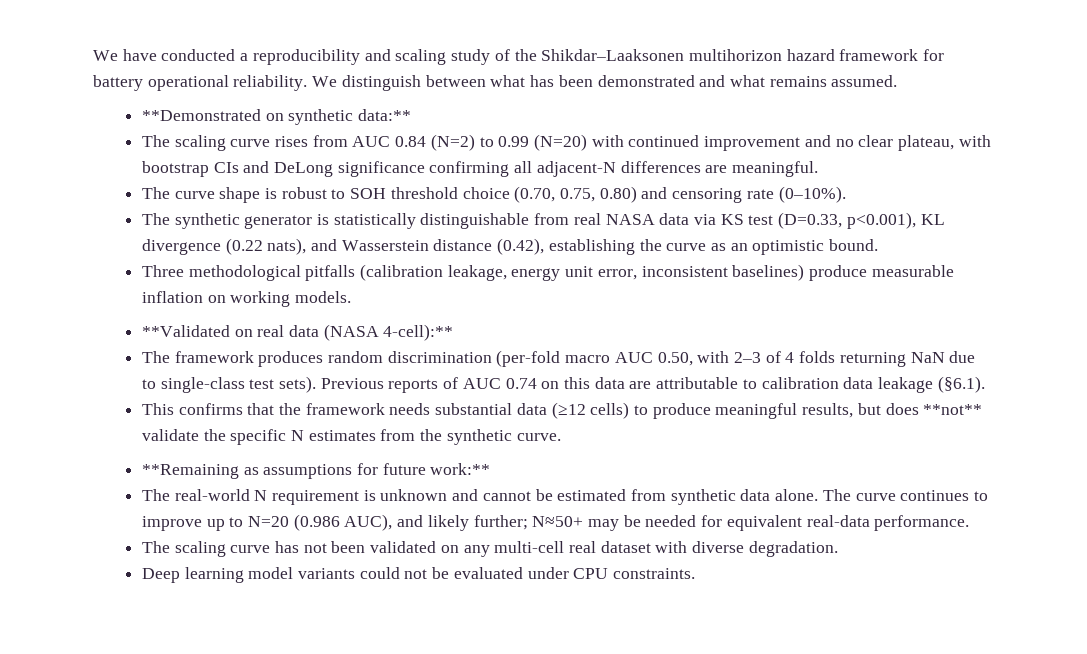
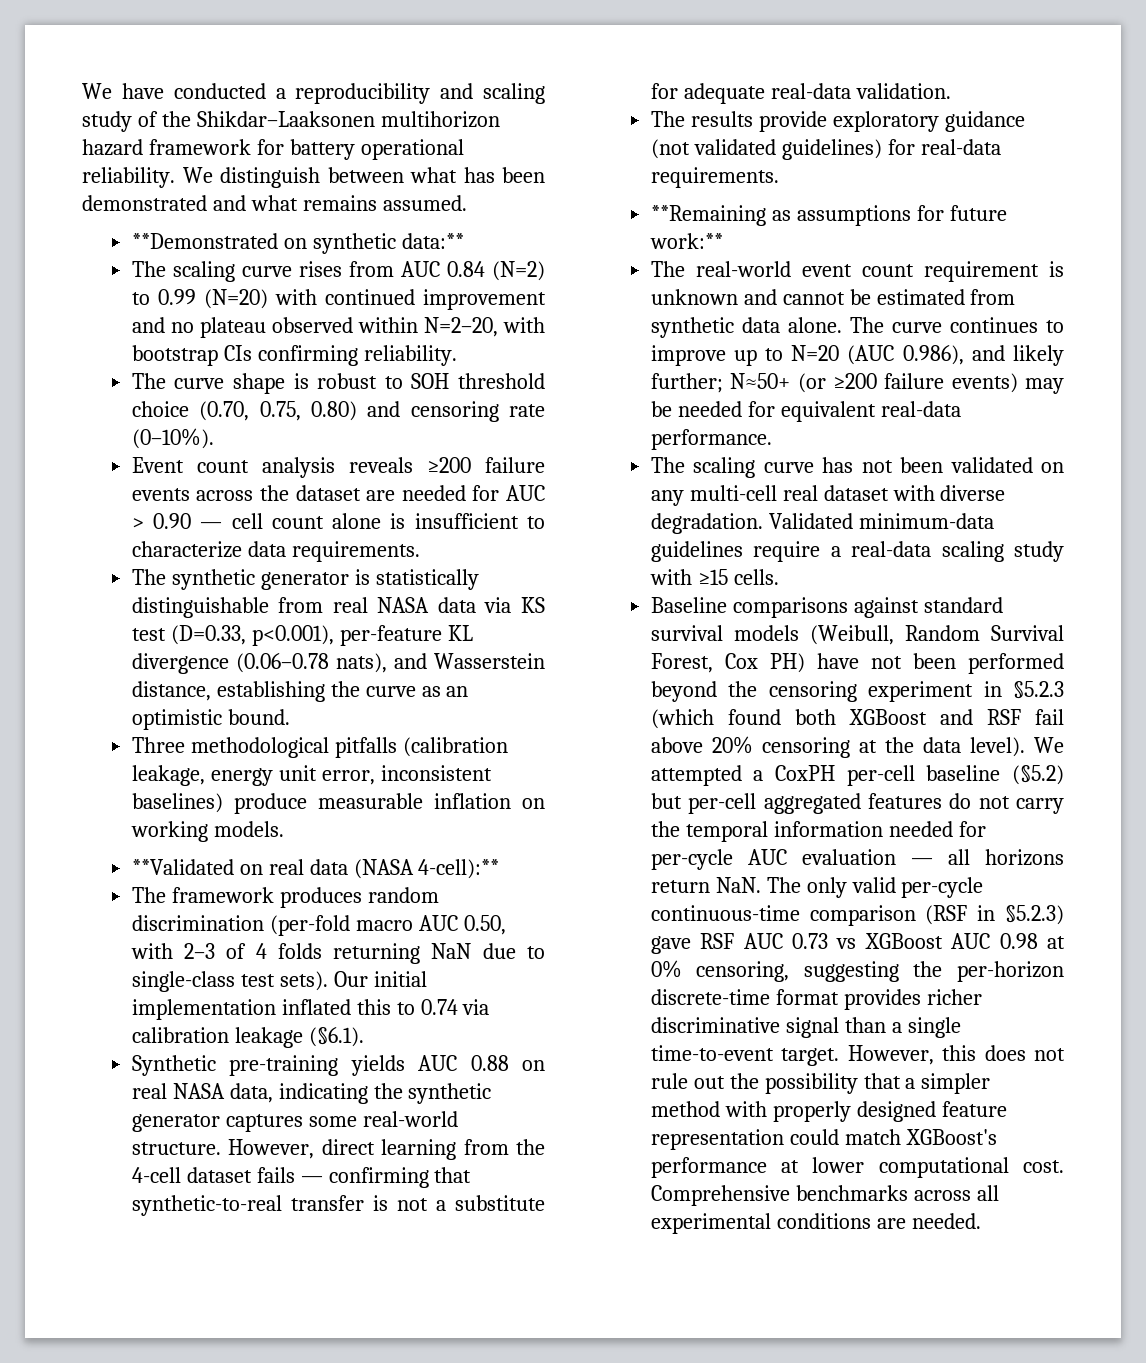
[858,135,991,151] [141,161,819,177] clear plateau, with bootstrap CIs and DeLong significance confirming all adjacent-N differences are meaningful. -> [199,317,546,338] [131,345,457,366] plateau observed within N=2–20, with bootstrap CIs confirming reliability.
(846, 194) none -> [131,457,545,478] [131,485,546,501] [131,513,545,529] [131,541,420,562] // Event count analysis reveals ≥200 failure events across the dataset are needed for AUC > 0.90 — cell count alone is insufficient to characterize data requirements.
(916, 220) none -> [339,625,442,646] per-feature
[225,238,263,255] (0.22 -> [235,653,329,673] (0.06–0.78
[433,238,545,255] distance (0.42), -> [131,681,211,701] distance,
[320,376,985,393] [141,402,983,419] [141,429,561,445] Previous reports of AUC 0.74 on this data are attributable to calibration data leakage (§6.1). // This confirms that the framework needs substantial data (≥12 cells) to produce meaningful results, but does **not** validate the specific N estimates from the synthetic curve. -> [333,971,427,987] [131,999,490,1020] [131,1027,364,1048] [131,1055,545,1076] [131,1083,492,1104] [131,1111,458,1132] [131,1139,545,1160] [131,1167,472,1188] [131,1195,545,1216] [650,83,951,104] [650,111,1025,132] [650,139,1001,160] [650,167,779,188] Our initial implementation inflated this to 0.74 via calibration leakage (§6.1). // Synthetic pre-training yields AUC 0.88 on real NASA data, indicating the synthetic generator captures some real-world structure. However, direct learning from the 4-cell dataset fails — confirming that synthetic-to-real transfer is not a substitute for adequate real-data validation. // The results provide exploratory guidance (not validated guidelines) for real-data requirements.
[254,490,268,501] N -> [801,264,914,277] event count
[293,514,393,531] (0.986 AUC), -> [847,345,964,365] (AUC 0.986),
(584, 521) none -> [797,373,1018,393] (or ≥200 failure events)
[141,567,696,583] // Deep learning model variants could not be evaluated under CPU constraints. -> [768,513,994,529] [650,541,1064,562] [649,569,779,585] [650,597,1003,618] [650,625,1064,645] [650,653,1064,674] [650,681,1064,702] [650,709,1064,729] [650,736,1064,758] [650,765,1064,786] [650,793,1064,814] [650,821,986,842] [650,849,1064,870] [650,877,984,898] [650,905,1064,926] [650,933,1065,954] [650,960,1064,982] [650,989,982,1010] [650,1017,961,1038] [650,1045,1065,1066] [650,1073,991,1094] [650,1101,1007,1122] [650,1129,997,1150] [650,1157,1064,1178] [650,1185,999,1206] [650,1213,981,1234] Validated minimum-data guidelines require a real-data scaling study with ≥15 cells. // Baseline comparisons against standard survival models (Weibull, Random Survival Forest, Cox PH) have not been performed beyond the censoring experiment in §5.2.3 (which found both XGBoost and RSF fail above 20% censoring at the data level). We attempted a CoxPH per-cell baseline (§5.2) but per-cell aggregated features do not carry the temporal information needed for per-cycle AUC evaluation — all horizons return NaN. The only valid per-cycle continuous-time comparison (RSF in §5.2.3) gave RSF AUC 0.73 vs XGBoost AUC 0.98 at 0% censoring, suggesting the per-horizon discrete-time format provides richer discriminative signal than a single time-to-event target. However, this does not rule out the possibility that a simpler method with properly designed feature representation could match XGBoost's performance at lower computational cost. Comprehensive benchmarks across all experimental conditions are needed.

